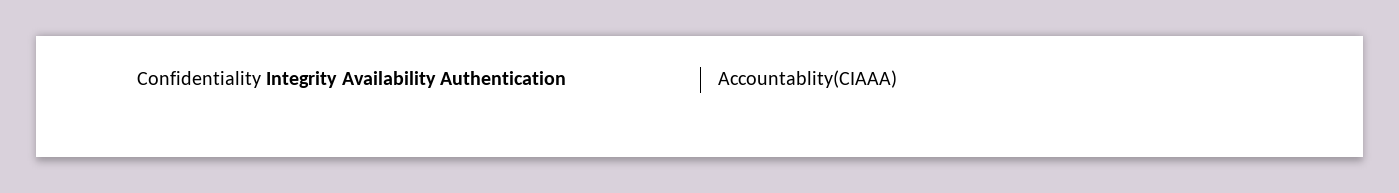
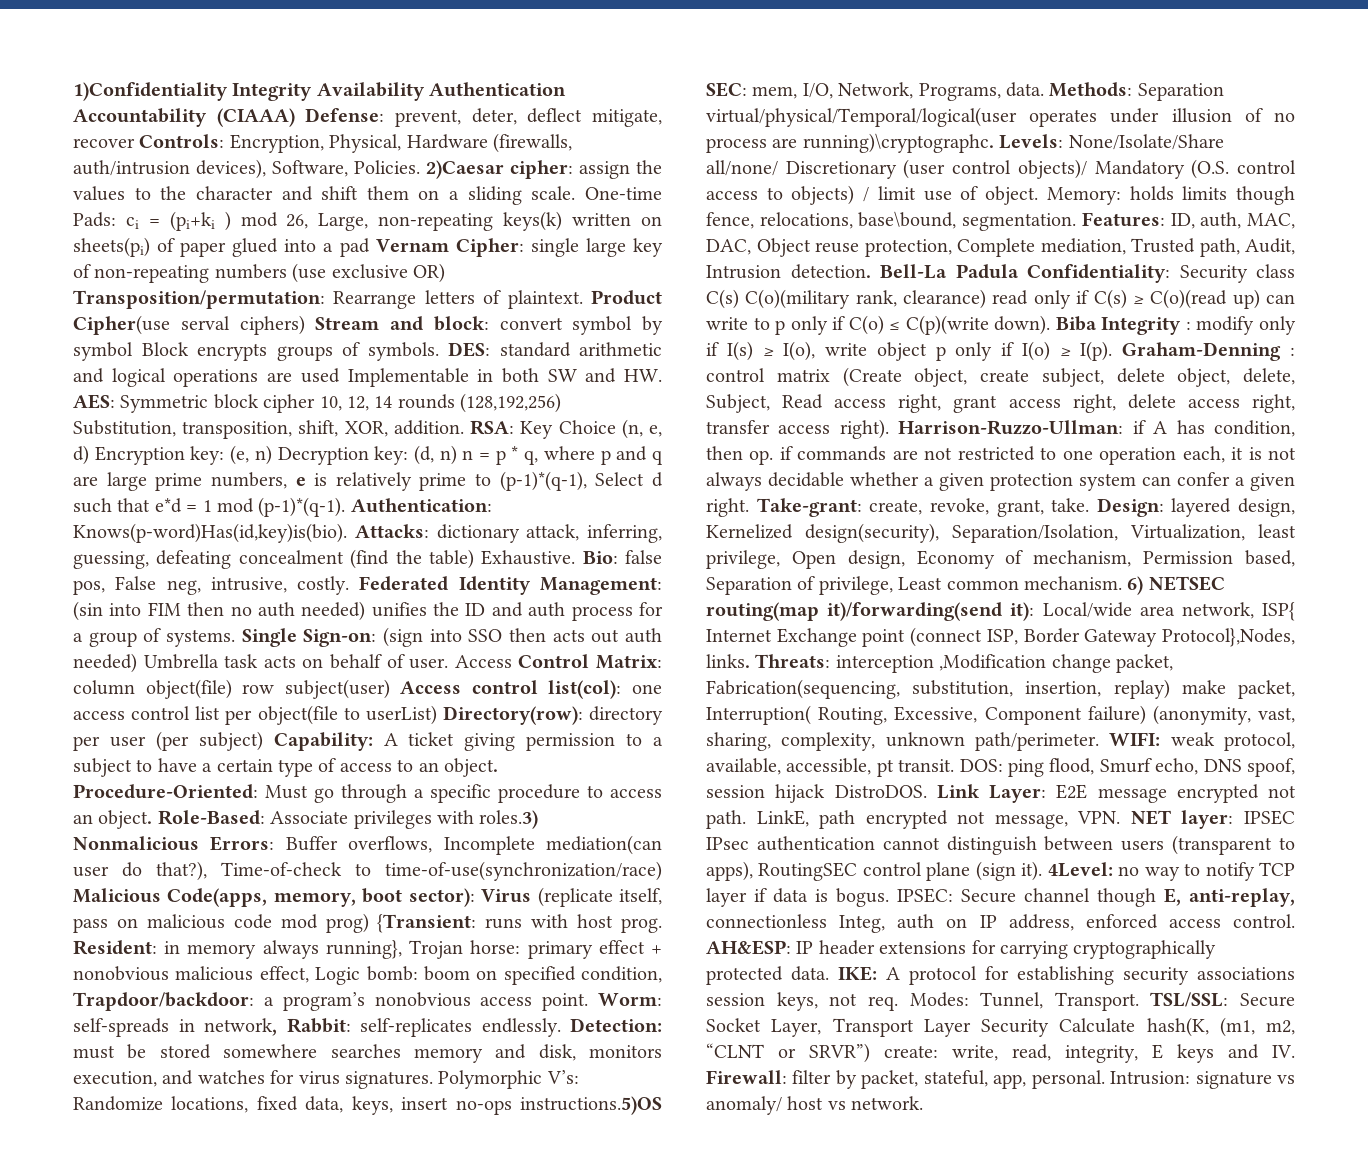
[137,71,261,88] Confidentiality -> [73,82,228,101] 1)Confidentiality
[718,70,897,88] Accountablity(CIAAA) -> [73,108,663,127] [73,133,572,153] [73,159,662,179] [73,186,662,205] [73,211,663,231] [73,237,664,257] [73,263,445,283] [73,290,662,309] [73,315,663,335] [73,342,662,361] [73,368,662,387] [73,393,562,413] [73,419,662,439] [73,445,663,465] [73,471,663,491] [73,497,492,517] [73,523,662,543] [73,549,662,569] [73,576,662,595] [73,601,663,621] [73,627,662,647] [73,653,663,673] [73,679,662,699] [73,705,663,725] [73,731,663,751] [73,758,498,777] [73,784,662,803] [73,810,539,829] [73,835,662,855] [73,861,662,881] [73,887,663,907] [73,913,662,933] [73,940,662,959] [73,966,662,985] [73,992,662,1011] [73,1018,662,1037] [73,1044,662,1063] [73,1070,579,1089] [73,1096,663,1115] [706,82,1224,101] [706,107,1295,127] [706,133,1224,153] [706,159,1296,179] [706,185,1295,205] [706,211,1295,231] [706,238,1295,257] [706,264,1295,283] [706,289,1295,309] [706,315,1296,335] [706,341,1295,361] [706,367,1295,387] [706,394,1295,413] [706,419,1295,439] [706,446,1296,465] [706,472,1295,491] [706,498,1295,517] [706,523,1296,543] [706,550,1295,569] [706,576,1225,595] [706,602,1295,621] [706,627,1295,647] [706,654,1173,673] [706,679,1295,699] [706,705,1295,725] [706,732,1295,751] [706,758,1295,777] [706,784,1296,803] [706,810,1295,829] [706,835,1295,855] [706,861,1295,881] [706,888,1295,907] [706,914,1295,933] [706,940,1217,959] [706,966,1295,985] [706,992,1295,1011] [706,1017,1295,1037] [706,1043,1295,1063] [706,1070,1295,1089] [706,1096,924,1115] Accountability (CIAAA) Defense: prevent, deter, deflect mitigate, recover Controls: Encryption, Physical, Hardware (firewalls, auth/intrusion devices), Software, Policies. 2)Caesar cipher: assign the values to the character and shift them on a sliding scale. One-time Pads: ci = (pi+ki ) mod 26, Large, non-repeating keys(k) written on sheets(pi) of paper glued into a pad Vernam Cipher: single large key of non-repeating numbers (use exclusive OR) Transposition/permutation: Rearrange letters of plaintext. Product Cipher(use serval ciphers) Stream and block: convert symbol by symbol Block encrypts groups of symbols. DES: standard arithmetic and logical operations are used Implementable in both SW and HW. AES: Symmetric block cipher 10, 12, 14 rounds (128,192,256) Substitution, transposition, shift, XOR, addition. RSA: Key Choice (n, e, d) Encryption key: (e, n) Decryption key: (d, n) n = p * q, where p and q are large prime numbers, e is relatively prime to (p-1)*(q-1), Select d such that e*d = 1 mod (p-1)*(q-1). Authentication: Knows(p-word)Has(id,key)is(bio). Attacks: dictionary attack, inferring, guessing, defeating concealment (find the table) Exhaustive. Bio: false pos, False neg, intrusive, costly. Federated Identity Management: (sin into FIM then no auth needed) unifies the ID and auth process for a group of systems. Single Sign-on: (sign into SSO then acts out auth needed) Umbrella task acts on behalf of user. Access Control Matrix: column object(file) row subject(user) Access control list(col): one access control list per object(file to userList) Directory(row): directory per user (per subject) Capability: A ticket giving permission to a subject to have a certain type of access to an object. Procedure-Oriented: Must go through a specific procedure to access an object. Role-Based: Associate privileges with roles.3) Nonmalicious Errors: Buffer overflows, Incomplete mediation(can user do that?), Time-of-check to time-of-use(synchronization/race) Malicious Code(apps, memory, boot sector): Virus (replicate itself, pass on malicious code mod prog) {Transient: runs with host prog. Resident: in memory always running}, Trojan horse: primary effect + nonobvious malicious effect, Logic bomb: boom on specified condition, Trapdoor/backdoor: a program’s nonobvious access point. Worm: self-spreads in network, Rabbit: self-replicates endlessly. Detection: must be stored somewhere searches memory and disk, monitors execution, and watches for virus signatures. Polymorphic V’s: Randomize locations, fixed data, keys, insert no-ops instructions.5)OS SEC: mem, I/O, Network, Programs, data. Methods: Separation virtual/physical/Temporal/logical(user operates under illusion of no process are running)\cryptographc. Levels: None/Isolate/Share all/none/ Discretionary (user control objects)/ Mandatory (O.S. control access to objects) / limit use of object. Memory: holds limits though fence, relocations, base\bound, segmentation. Features: ID, auth, MAC, DAC, Object reuse protection, Complete mediation, Trusted path, Audit, Intrusion detection. Bell-La Padula Confidentiality: Security class C(s) C(o)(military rank, clearance) read only if C(s) ≥ C(o)(read up) can write to p only if C(o) ≤ C(p)(write down). Biba Integrity : modify only if I(s) ≥ I(o), write object p only if I(o) ≥ I(p). Graham-Denning : control matrix (Create object, create subject, delete object, delete, Subject, Read access right, grant access right, delete access right, transfer access right). Harrison-Ruzzo-Ullman: if A has condition, then op. if commands are not restricted to one operation each, it is not always decidable whether a given protection system can confer a given right. Take-grant: create, revoke, grant, take. Design: layered design, Kernelized design(security), Separation/Isolation, Virtualization, least privilege, Open design, Economy of mechanism, Permission based, Separation of privilege, Least common mechanism. 6) NETSEC routing(map it)/forwarding(send it): Local/wide area network, ISP{ Internet Exchange point (connect ISP, Border Gateway Protocol},Nodes, links. Threats: interception ,Modification change packet, Fabrication(sequencing, substitution, insertion, replay) make packet, Interruption( Routing, Excessive, Component failure) (anonymity, vast, sharing, complexity, unknown path/perimeter. WIFI: weak protocol, available, accessible, pt transit. DOS: ping flood, Smurf echo, DNS spoof, session hijack DistroDOS. Link Layer: E2E message encrypted not path. LinkE, path encrypted not message, VPN. NET layer: IPSEC IPsec authentication cannot distinguish between users (transparent to apps), RoutingSEC control plane (sign it). 4Level: no way to notify TCP layer if data is bogus. IPSEC: Secure channel though E, anti-replay, connectionless Integ, auth on IP address, enforced access control. AH&ESP: IP header extensions for carrying cryptographically protected data. IKE: A protocol for establishing security associations session keys, not req. Modes: Tunnel, Transport. TSL/SSL: Secure Socket Layer, Transport Layer Security Calculate hash(K, (m1, m2, “CLNT or SRVR”) create: write, read, integrity, E keys and IV. Firewall: filter by packet, stateful, app, personal. Intrusion: signature vs anomaly/ host vs network.

